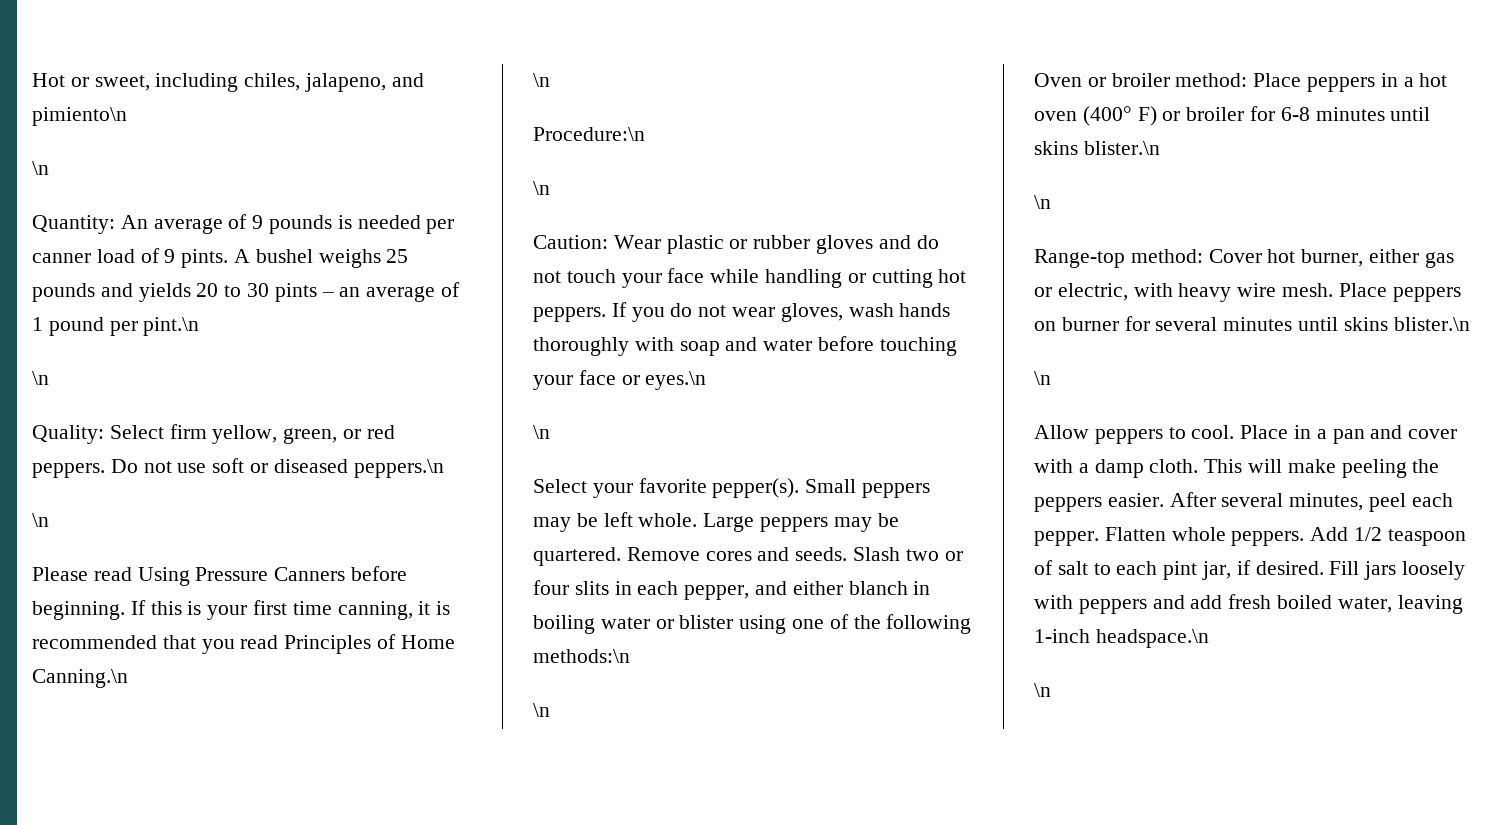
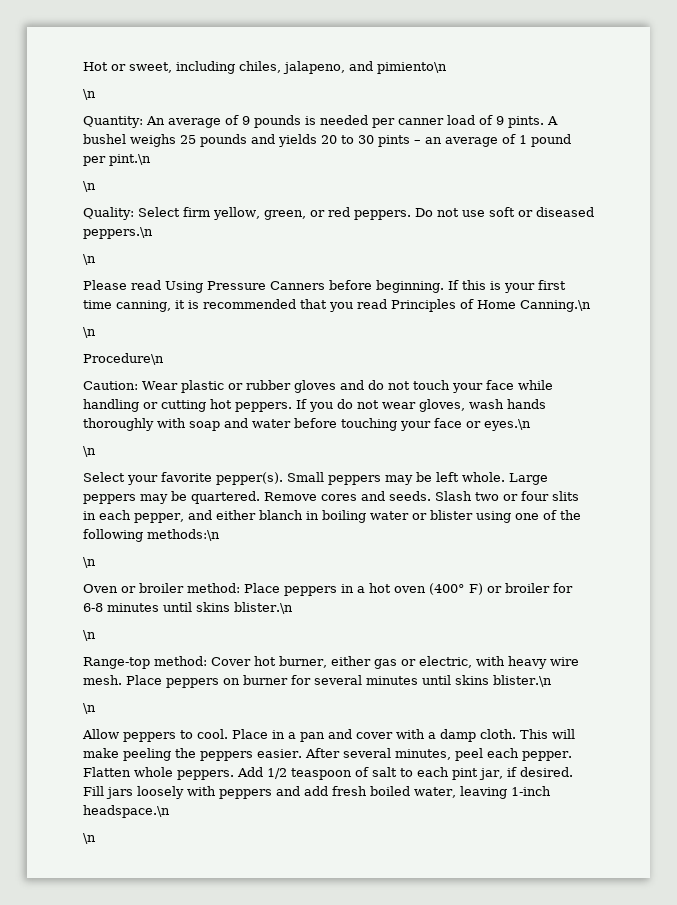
[533,127,645,141] [533,181,550,195] Procedure:\n // \n -> [83,353,164,365] Procedure\n

